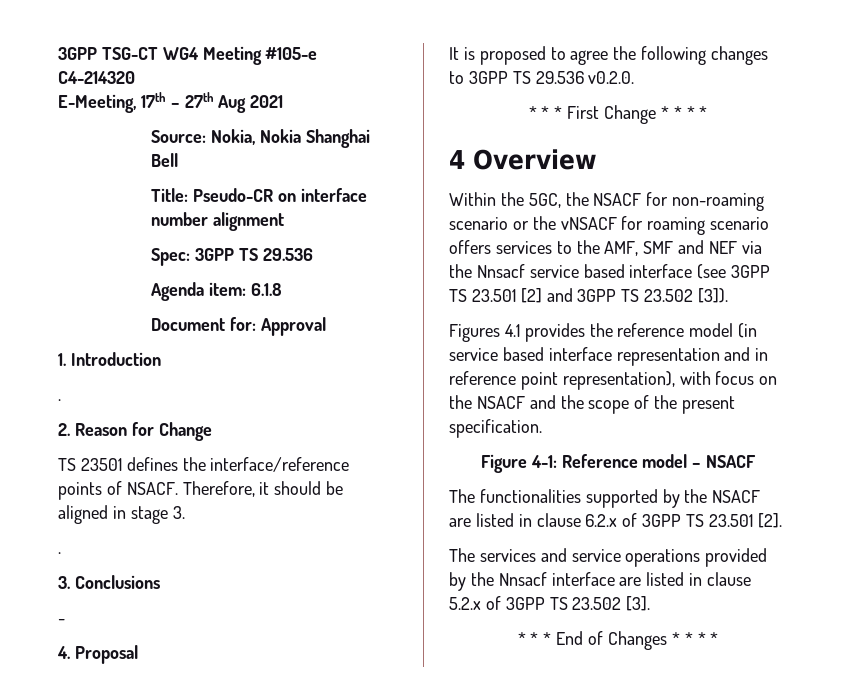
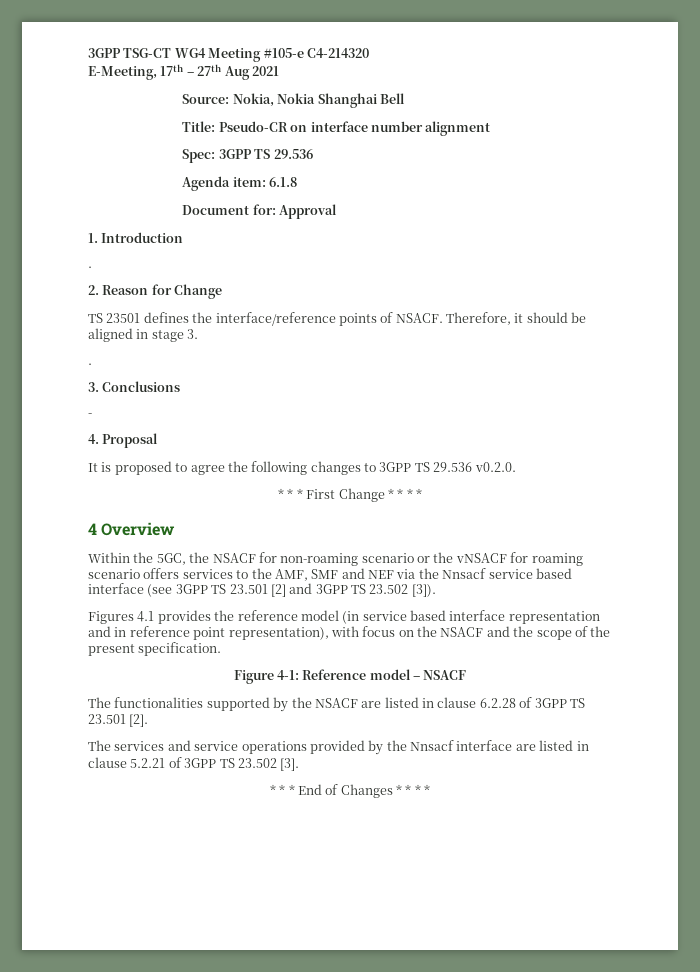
[585,514,618,527] 6.2.x -> [479,698,516,708] 6.2.28
[449,597,481,610] 5.2.x -> [130,758,166,768] 5.2.21

